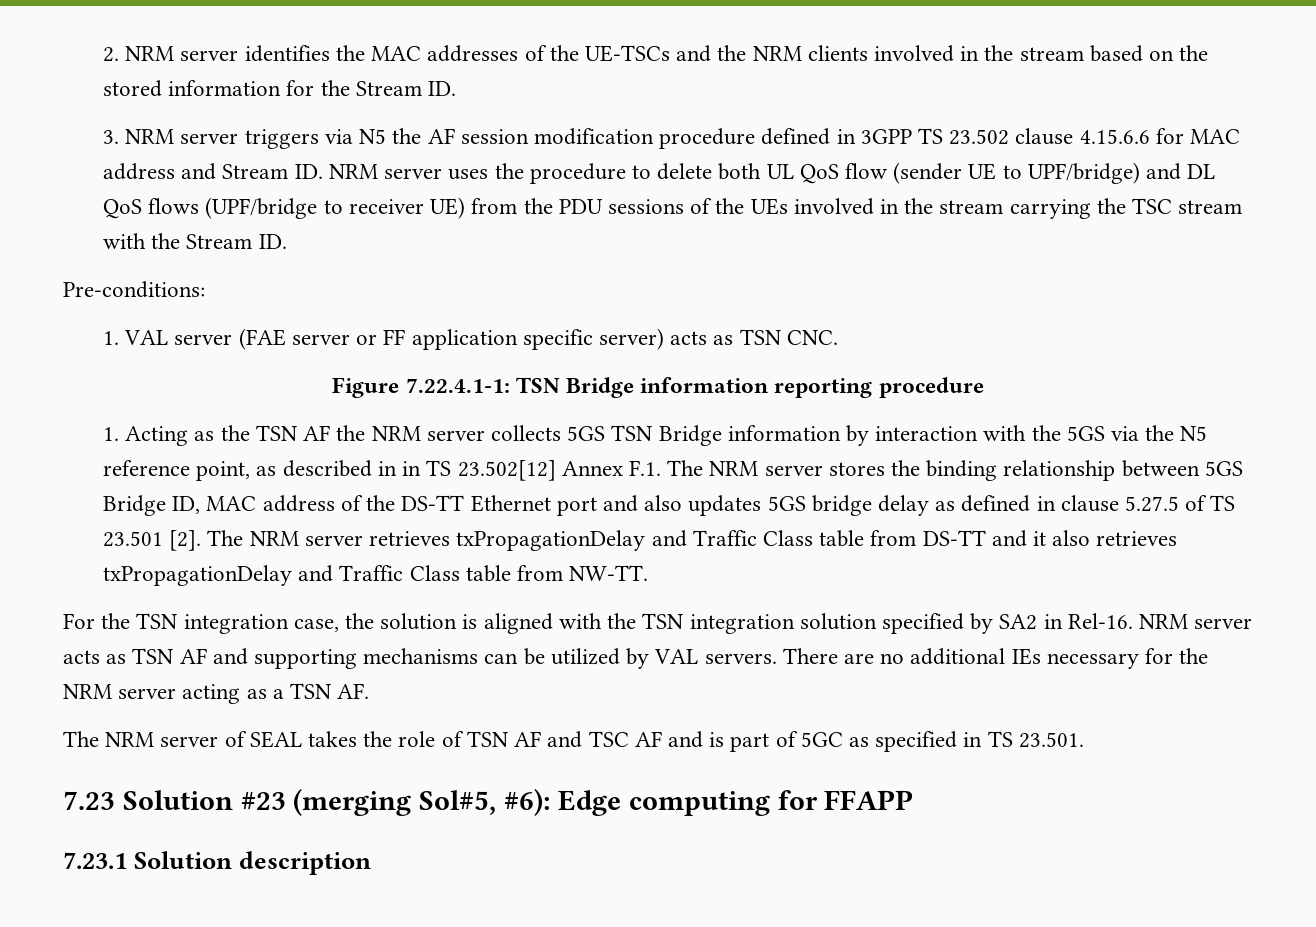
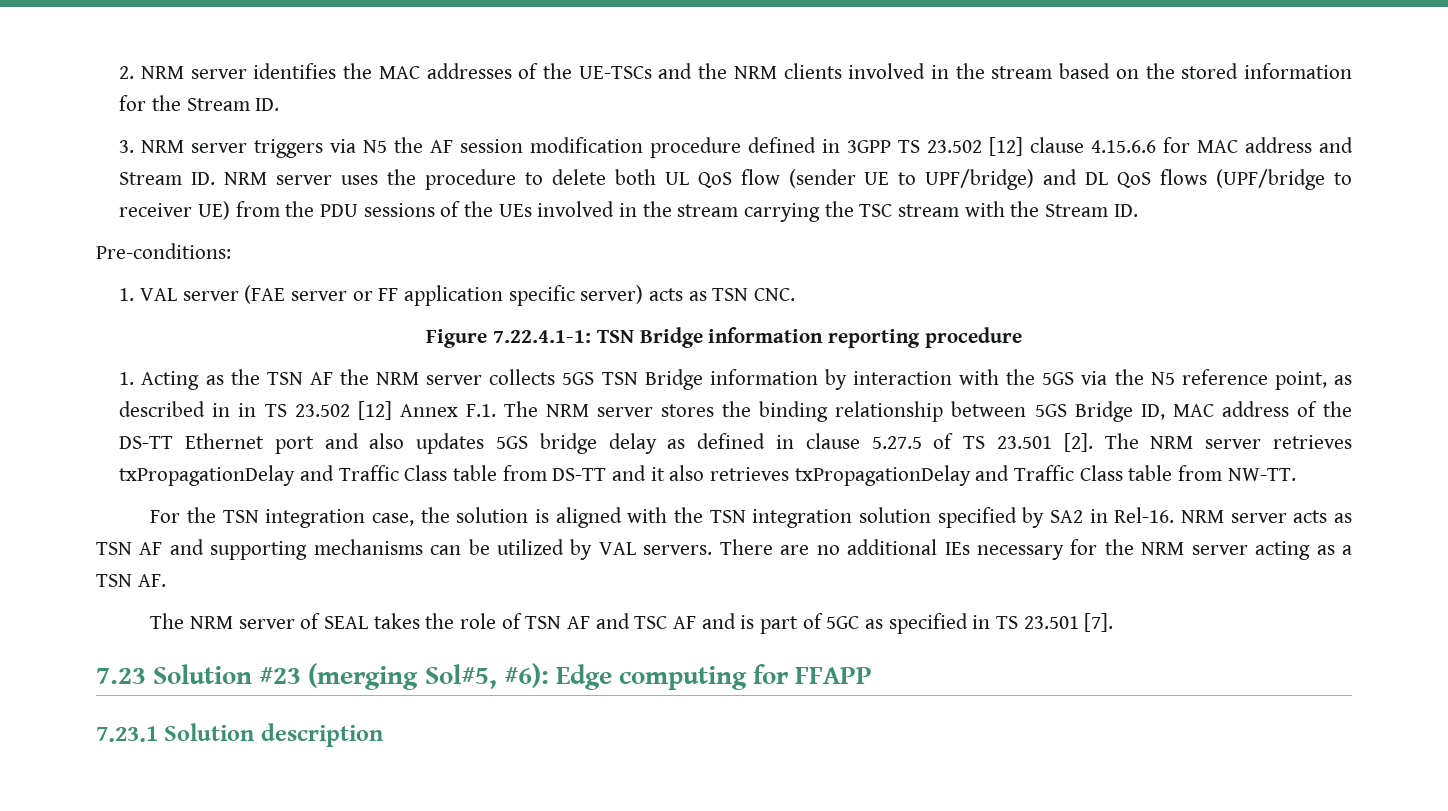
(1010, 137) none -> [989,137,1024,156] [12]
[457,460,556,481] 23.502[12] -> [294,401,392,420] 23.502 [12]
[1018,732,1084,748] 23.501. -> [1023,613,1114,632] 23.501 [7].

